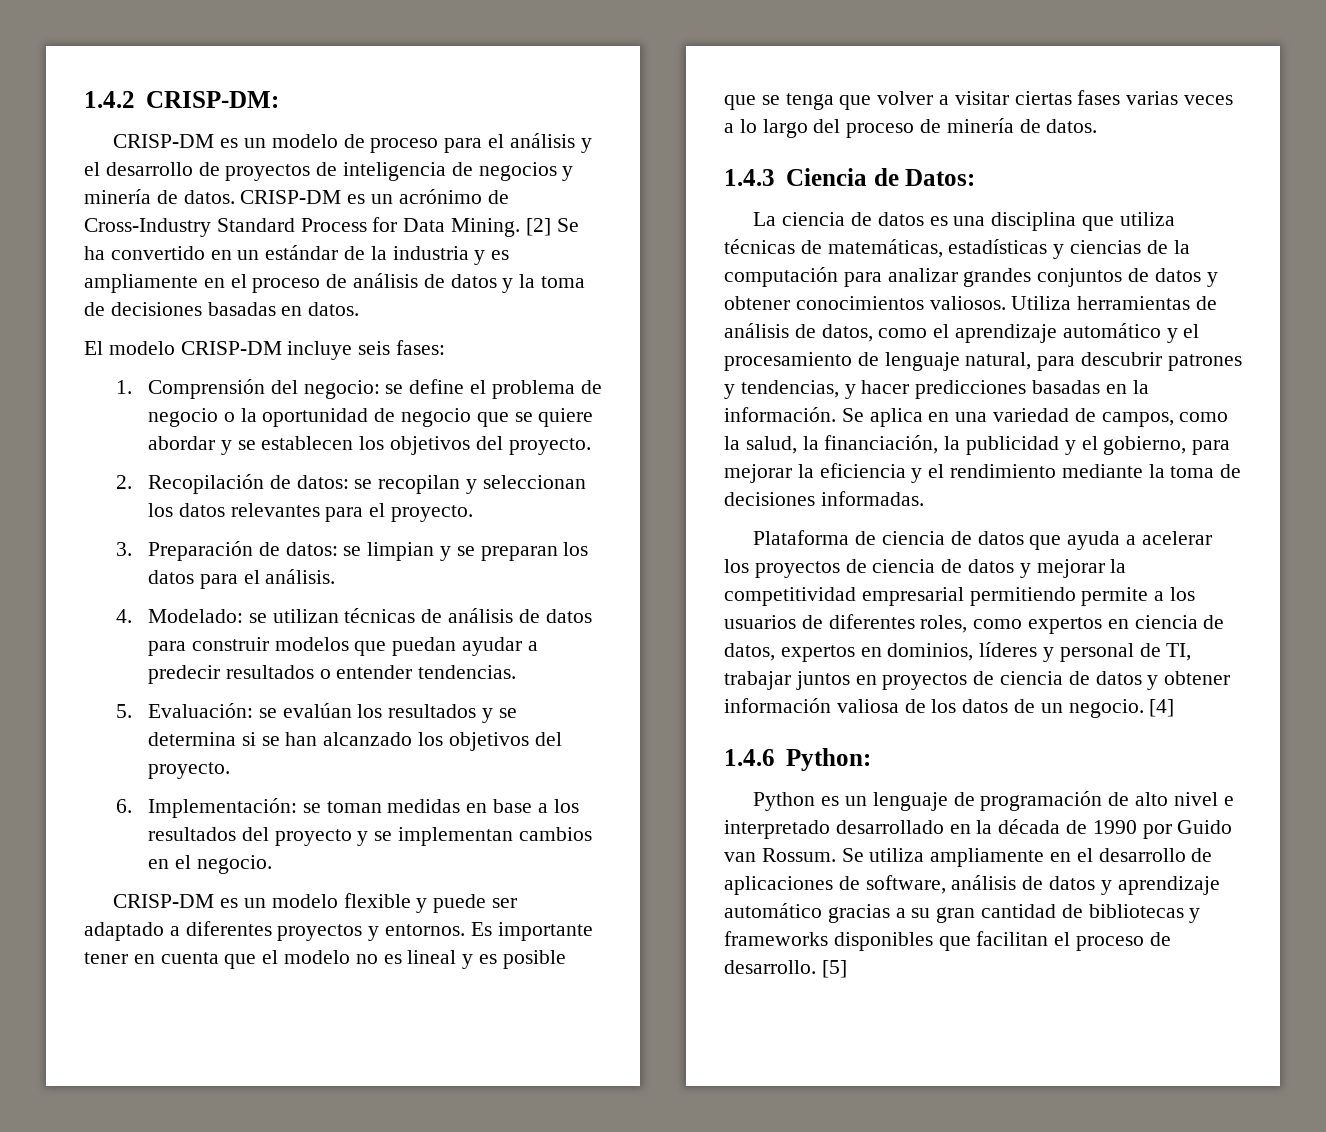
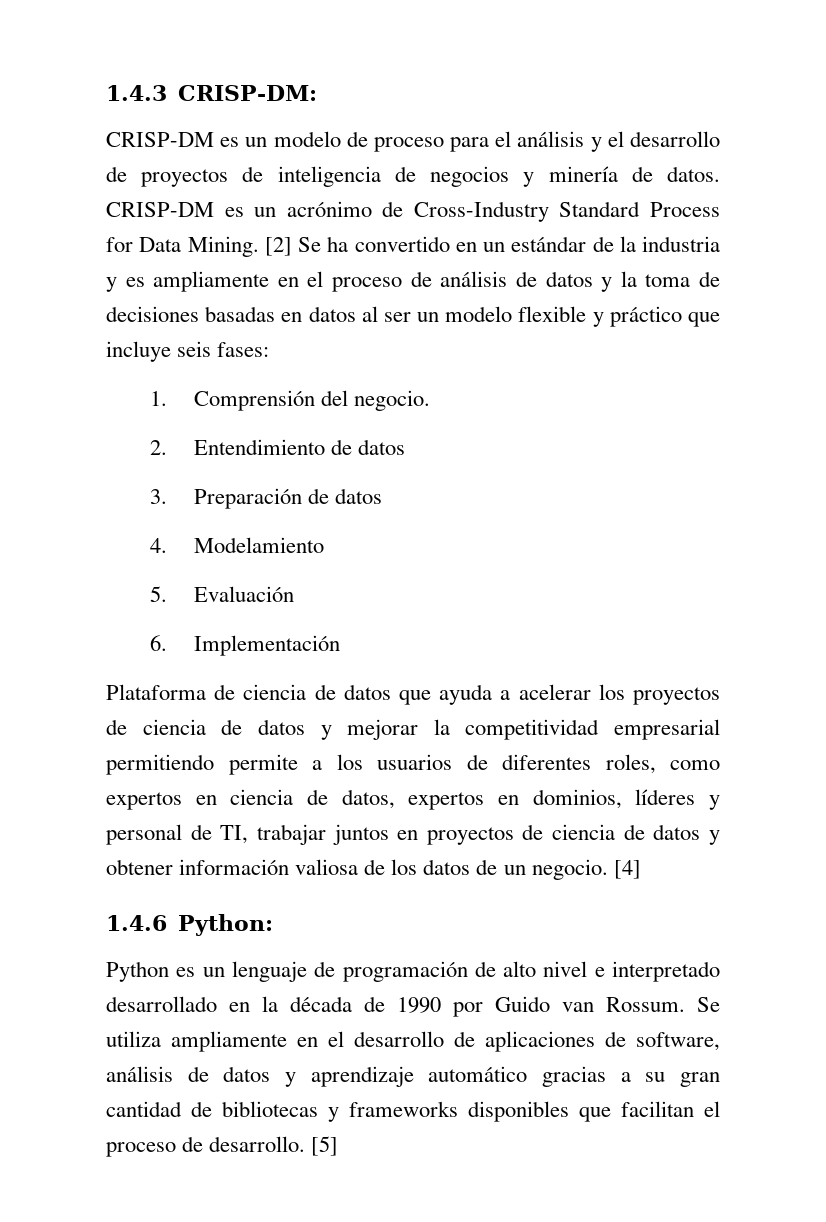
[84,91,135,108] 1.4.2 -> [106,85,167,101] 1.4.3
[308,302,360,316] [84,341,282,355] datos. // El modelo CRISP-DM -> [308,306,720,327] datos al ser un modelo flexible y práctico que
[303,379,602,399] [147,408,594,427] [147,436,591,455] [115,474,586,494] [147,503,473,522] [115,541,589,561] [147,569,336,589] [115,608,592,623] [147,637,538,656] [147,665,517,684] [115,703,517,723] [147,732,562,751] [147,762,230,779] [115,798,579,818] [147,827,592,846] [147,855,272,874] [113,893,518,913] [84,921,593,941] [84,950,566,969] [724,90,1234,110] [724,118,1098,138] [724,168,976,186] [753,212,1175,231] [724,239,1190,259] [724,267,1218,287] [724,296,1218,310] [724,323,1200,343] [724,352,1242,371] [724,380,1149,399] [724,407,1229,427] [724,435,1231,455] [724,463,1242,483] [724,491,924,506] negocio: se define el problema de negocio o la oportunidad de negocio que se quiere abordar y se establecen los objetivos del proyecto. // 2. Recopilación de datos: se recopilan y seleccionan los datos relevantes para el proyecto. // 3. Preparación de datos: se limpian y se preparan los datos para el análisis. // 4. Modelado: se utilizan técnicas de análisis de datos para construir modelos que puedan ayudar a predecir resultados o entender tendencias. // 5. Evaluación: se evalúan los resultados y se determina si se han alcanzado los objetivos del proyecto. // 6. Implementación: se toman medidas en base a los resultados del proyecto y se implementan cambios en el negocio. // CRISP-DM es un modelo flexible y puede ser adaptado a diferentes proyectos y entornos. Es importante tener en cuenta que el modelo no es lineal y es posible que se tenga que volver a visitar ciertas fases varias veces a lo largo del proceso de minería de datos. // 1.4.3 Ciencia de Datos: // La ciencia de datos es una disciplina que utiliza técnicas de matemáticas, estadísticas y ciencias de la computación para analizar grandes conjuntos de datos y obtener conocimientos valiosos. Utiliza herramientas de análisis de datos, como el aprendizaje automático y el procesamiento de lenguaje natural, para descubrir patrones y tendencias, y hacer predicciones basadas en la información. Se aplica en una variedad de campos, como la salud, la financiación, la publicidad y el gobierno, para mejorar la eficiencia y el rendimiento mediante la toma de decisiones informadas. -> [354,390,431,411] [149,439,406,455] [149,488,383,509] [149,537,324,553] [149,586,294,602] [149,635,340,656] negocio. // 2. Entendimiento de datos // 3. Preparación de datos // 4. Modelamiento // 5. Evaluación // 6. Implementación

